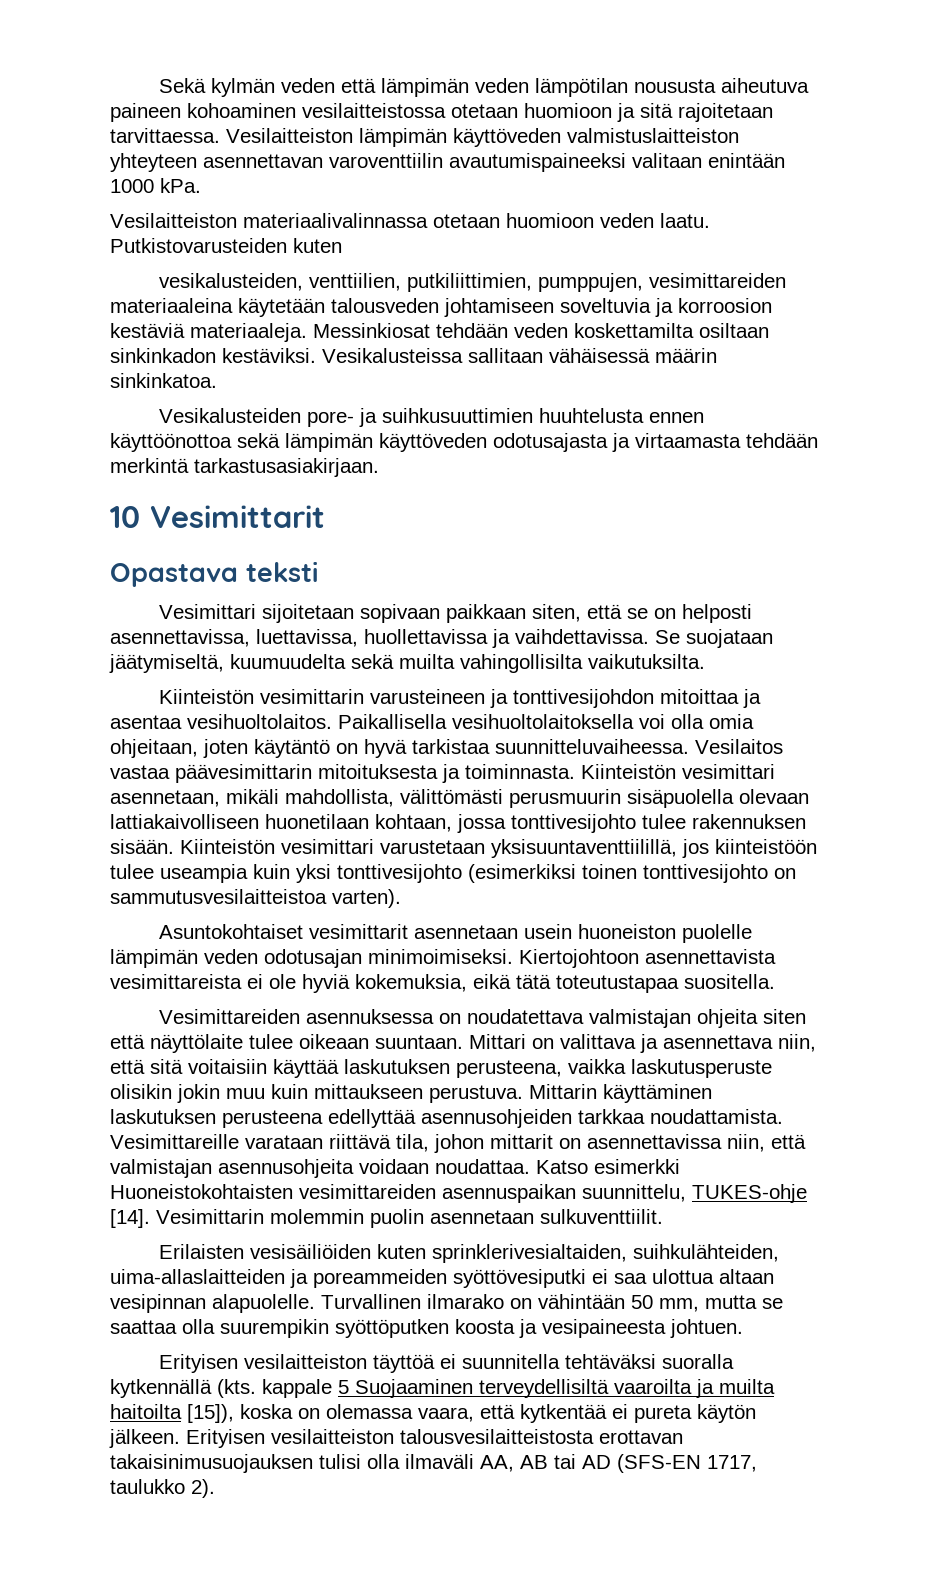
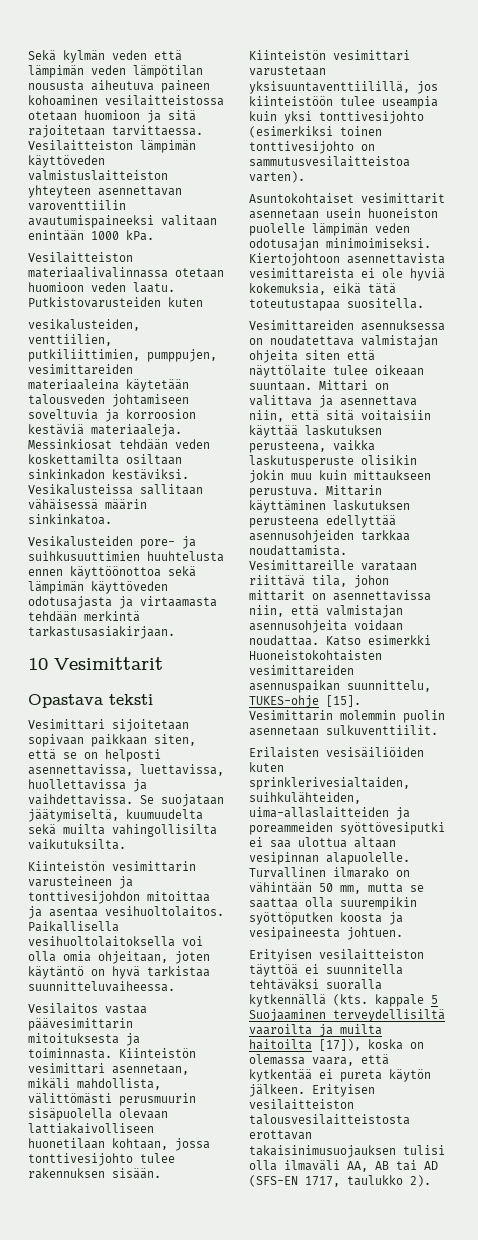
(689, 746) none -> (175, 986) //
[110,1209,150,1228] [14]. -> [326,695,361,707] [15].
[187,1404,234,1423] [15]), -> [319,1039,361,1051] [17]),

